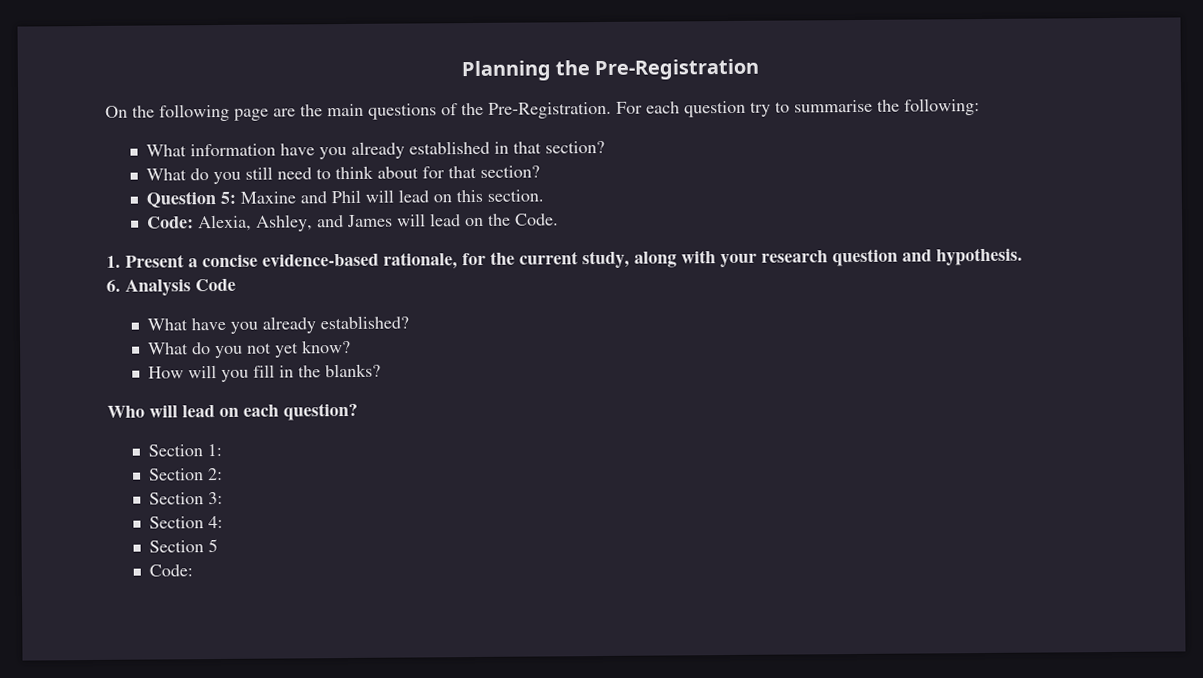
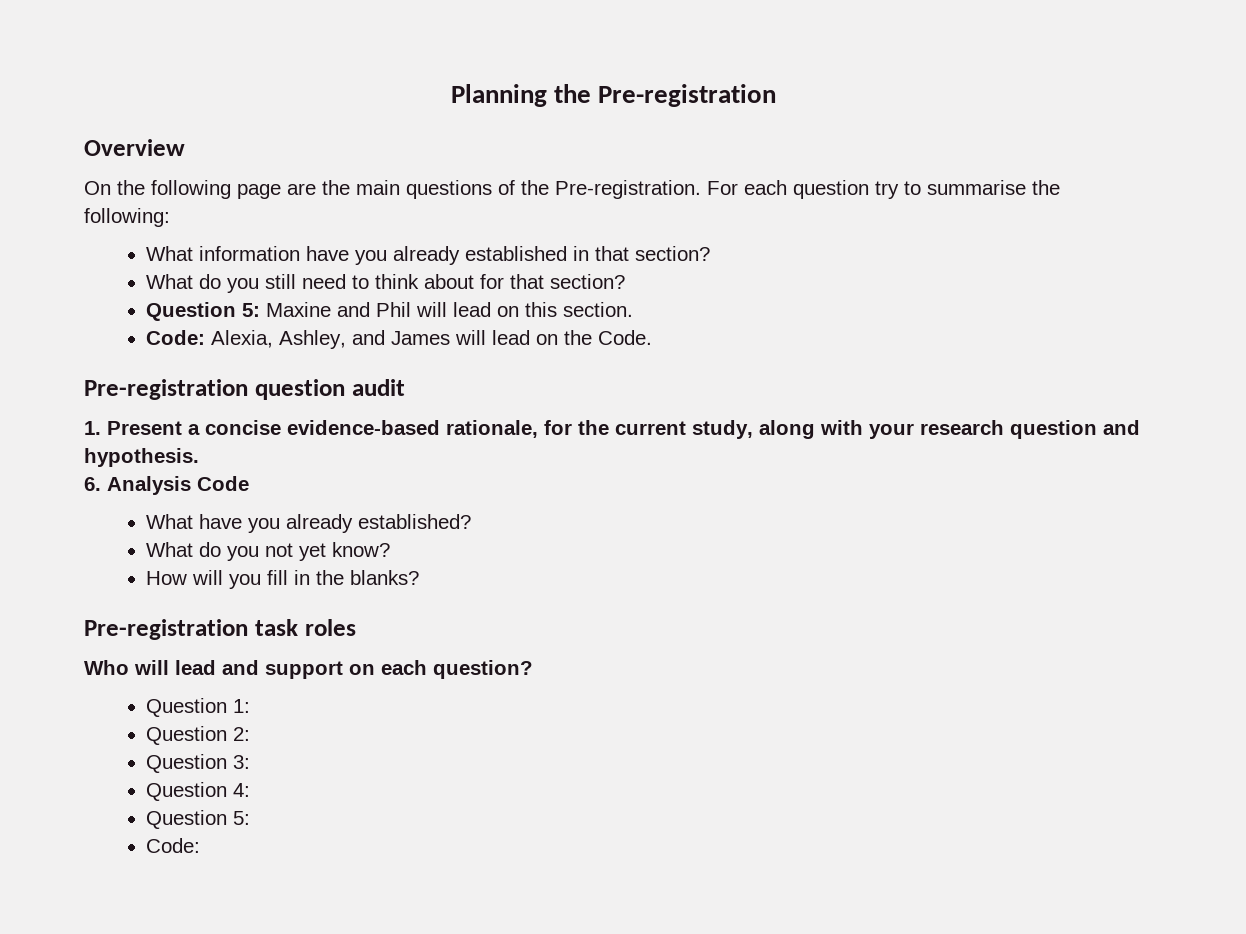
[594,58,760,81] Pre-Registration -> [598,84,777,107] [84,139,185,156] Pre-registration // Overview
[488,101,612,119] Pre-Registration. -> [555,180,701,199] Pre-registration.
(560, 219) none -> [84,379,405,400] // Pre-registration question audit
(382, 370) none -> [84,619,356,640] // Pre-registration task roles
(215, 411) none -> [222,660,343,679] and support
[148,444,204,457] Section -> [146,698,228,717] Question
[149,468,205,481] Section -> [146,726,228,745] Question
[149,492,205,505] Section -> [146,754,228,773] Question
[149,516,205,529] Section -> [146,782,228,801] Question
[149,539,219,553] Section 5 -> [146,810,251,829] Question 5:

